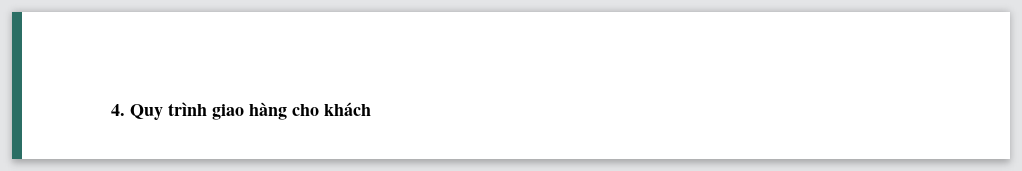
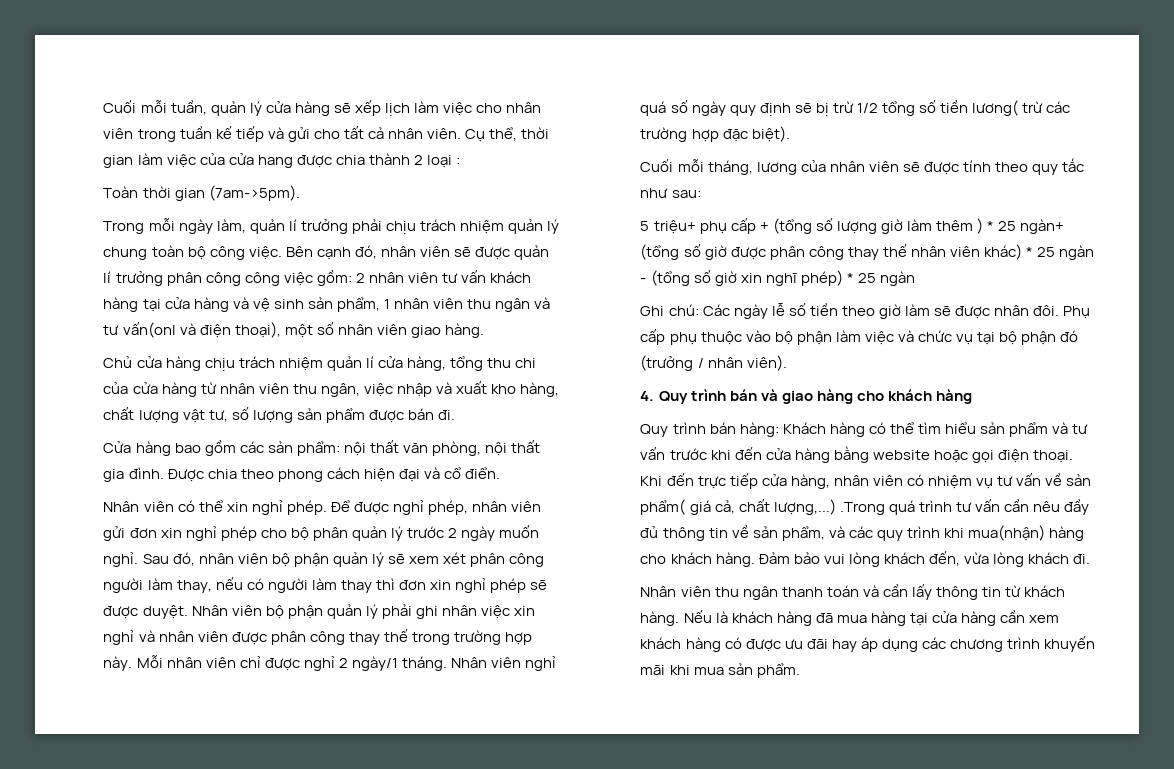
(111, 110) none -> [103,100,542,117] [103,126,550,142] [103,152,460,168] [103,185,300,201] [103,218,560,235] [103,245,550,260] [103,270,532,286] [103,296,551,312] [103,322,484,338] [103,355,537,372] [103,381,560,397] [103,407,455,423] [103,440,541,456] [103,467,500,482] [103,500,542,515] [103,525,540,541] [103,552,545,567] [103,577,548,593] [103,604,536,619] [103,629,532,645] [103,655,557,671] [640,100,1071,117] [640,126,790,142] [640,158,1085,175] [640,188,701,198] [640,218,1065,234] [640,244,1095,260] [640,270,915,286] [640,303,1091,319] [640,329,1079,345] [640,355,787,371] Cuối mỗi tuần, quản lý cửa hàng sẽ xếp lịch làm việc cho nhân viên trong tuần kế tiếp và gửi cho tất cả nhân viên. Cụ thể, thời gian làm việc của cửa hang được chia thành 2 loại : // Toàn thời gian (7am->5pm). // Trong mỗi ngày làm, quản lí trưởng phải chịu trách nhiệm quản lý chung toàn bộ công việc. Bên cạnh đó, nhân viên sẽ được quản lí trưởng phân công công việc gồm: 2 nhân viên tư vấn khách hàng tại cửa hàng và vệ sinh sản phẩm, 1 nhân viên thu ngân và tư vấn(onl và điện thoại), một số nhân viên giao hàng. // Chủ cửa hàng chịu trách nhiệm quản lí cửa hàng, tổng thu chi của cửa hàng từ nhân viên thu ngân, việc nhập và xuất kho hàng, chất lượng vật tư, số lượng sản phẩm được bán đi. // Cửa hàng bao gồm các sản phẩm: nội thất văn phòng, nội thất gia đình. Được chia theo phong cách hiện đại và cổ điển. // Nhân viên có thể xin nghỉ phép. Để được nghỉ phép, nhân viên gửi đơn xin nghỉ phép cho bộ phân quản lý trước 2 ngày muốn nghỉ. Sau đó, nhân viên bộ phận quản lý sẽ xem xét phân công người làm thay, nếu có người làm thay thì đơn xin nghỉ phép sẽ được duyệt. Nhân viên bộ phận quản lý phải ghi nhân việc xin nghỉ và nhân viên được phân công thay thế trong trường hợp này. Mỗi nhân viên chỉ được nghỉ 2 ngày/1 tháng. Nhân viên nghỉ quá số ngày quy định sẽ bị trừ 1/2 tổng số tiền lương( trừ các trường hợp đặc biệt). // Cuối mỗi tháng, lương của nhân viên sẽ được tính theo quy tắc như sau: // 5 triệu+ phụ cấp + (tổng số lượng giờ làm thêm ) * 25 ngàn+ (tổng số giờ được phân công thay thế nhân viên khác) * 25 ngàn - (tổng số giờ xin nghĩ phép) * 25 ngàn // Ghi chú: Các ngày lễ số tiền theo giờ làm sẽ được nhân đôi. Phụ cấp phụ thuộc vào bộ phận làm việc và chức vụ tại bộ phận đó (trưởng / nhân viên). //
(208, 109) none -> [729,389,778,401] bán và
(372, 109) none -> [935,389,972,404] [640,422,1089,437] [640,446,1073,463] [640,473,1092,489] [640,499,1090,515] [640,525,1085,541] [640,551,1091,567] [640,584,1066,600] [640,610,1060,626] [640,636,1096,652] [640,663,800,678] hàng // Quy trình bán hàng: Khách hàng có thể tìm hiểu sản phẩm và tư vấn trước khi đến cửa hàng bằng website hoặc gọi điện thoại. Khi đến trực tiếp cửa hàng, nhân viên có nhiệm vụ tư vấn về sản phẩm( giá cả, chất lượng,...) .Trong quá trình tư vấn cần nêu đầy đủ thông tin về sản phẩm, và các quy trình khi mua(nhận) hàng cho khách hàng. Đảm bảo vui lòng khách đến, vừa lòng khách đi. // Nhân viên thu ngân thanh toán và cần lấy thông tin từ khách hàng. Nếu là khách hàng đã mua hàng tại cửa hàng cần xem khách hàng có được ưu đãi hay áp dụng các chương trình khuyến mãi khi mua sản phẩm.

